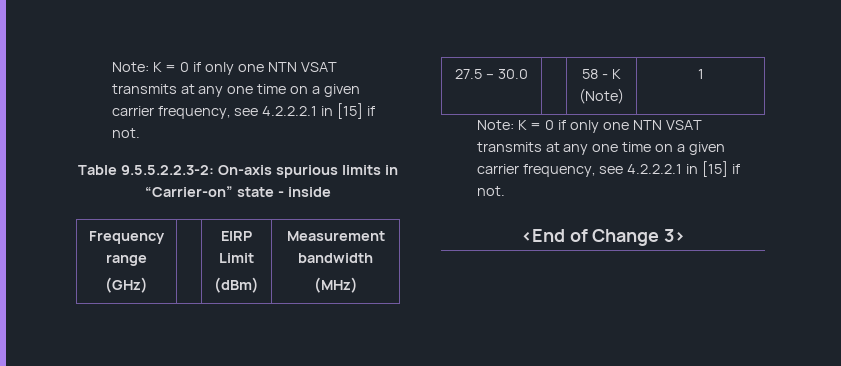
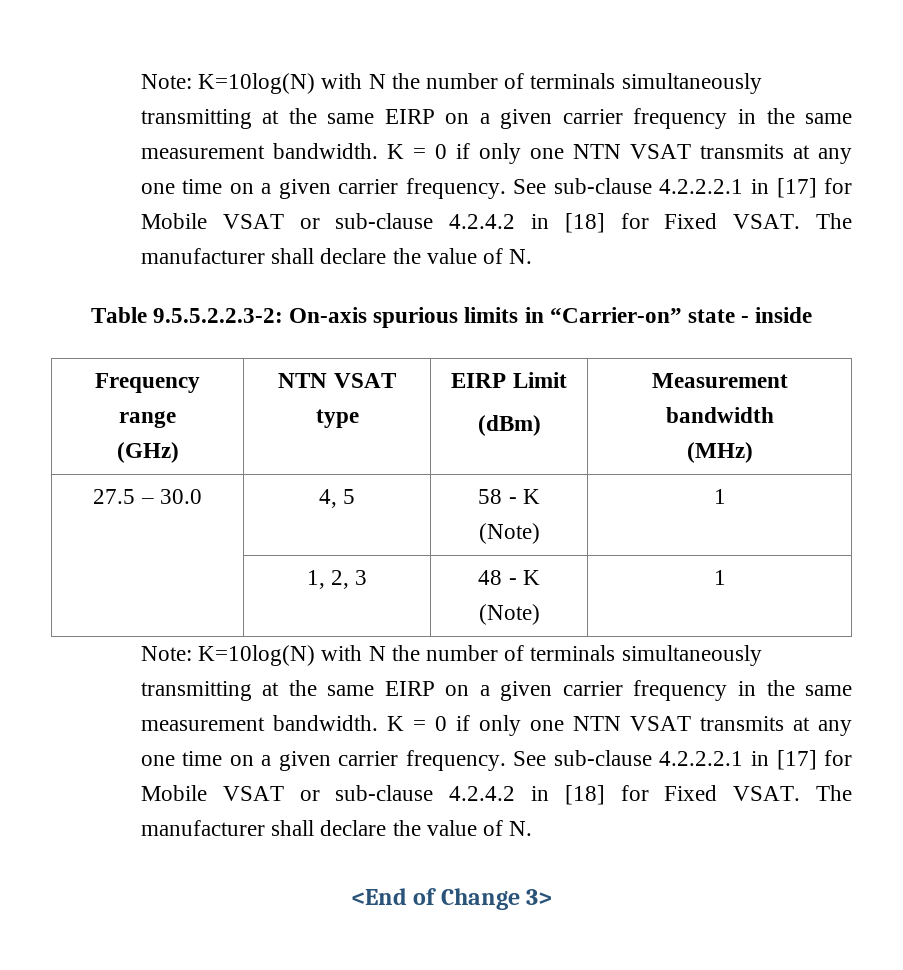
[111,62,149,72] Note: -> [140,73,762,94] [140,108,852,129] [140,143,378,159] Note: K=10log(N) with N the number of terminals simultaneously transmitting at the same EIRP on a given carrier frequency in the same measurement bandwidth.
[157,103,376,119] [111,128,140,138] frequency, see 4.2.2.2.1 in [15] if not. -> [405,178,852,199] [140,213,853,233] [140,248,533,264] frequency. See sub-clause 4.2.2.2.1 in [17] for Mobile VSAT or sub-clause 4.2.4.2 in [18] for Fixed VSAT. The manufacturer shall declare the value of N.
(148, 285) none -> [278,373,396,388] [315,409,359,428] NTN VSAT type
(528, 74) none -> [318,489,356,508] 4, 5
[476,120,514,130] // Note: -> [306,570,368,589] [478,570,540,585] [478,604,540,625] [713,570,726,585] [140,645,762,666] [140,680,852,701] [140,715,378,731] // | 1, 2, 3 | 48 - K (Note) | 1 // Note: K=10log(N) with N the number of terminals simultaneously transmitting at the same EIRP on a given carrier frequency in the same measurement bandwidth.
[522,161,741,177] [476,186,505,196] frequency, see 4.2.2.2.1 in [15] if not. -> [405,750,852,771] [140,785,853,805] [140,820,533,836] frequency. See sub-clause 4.2.2.2.1 in [17] for Mobile VSAT or sub-clause 4.2.4.2 in [18] for Fixed VSAT. The manufacturer shall declare the value of N.

